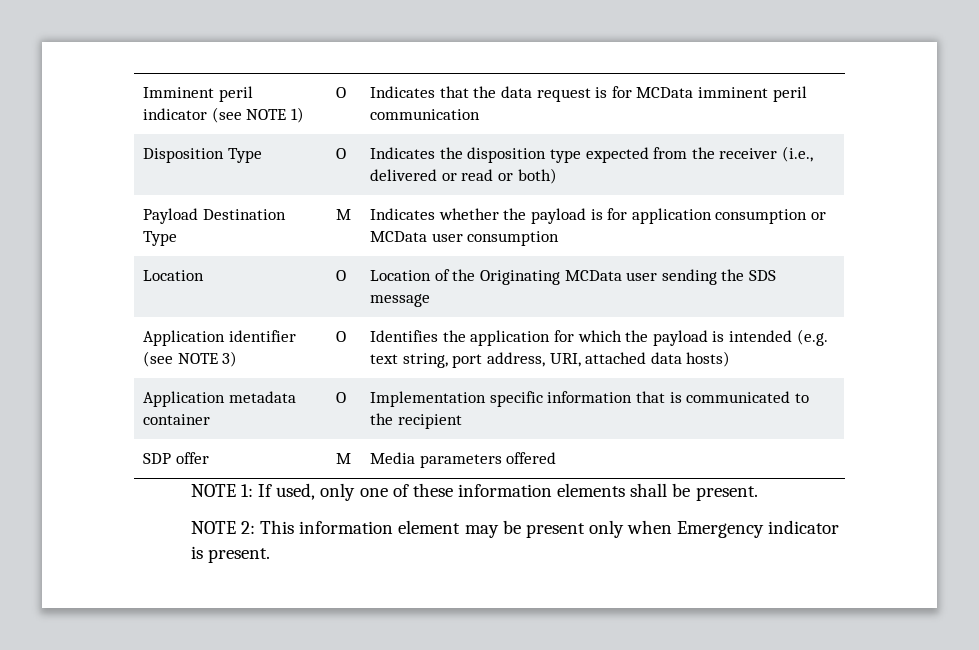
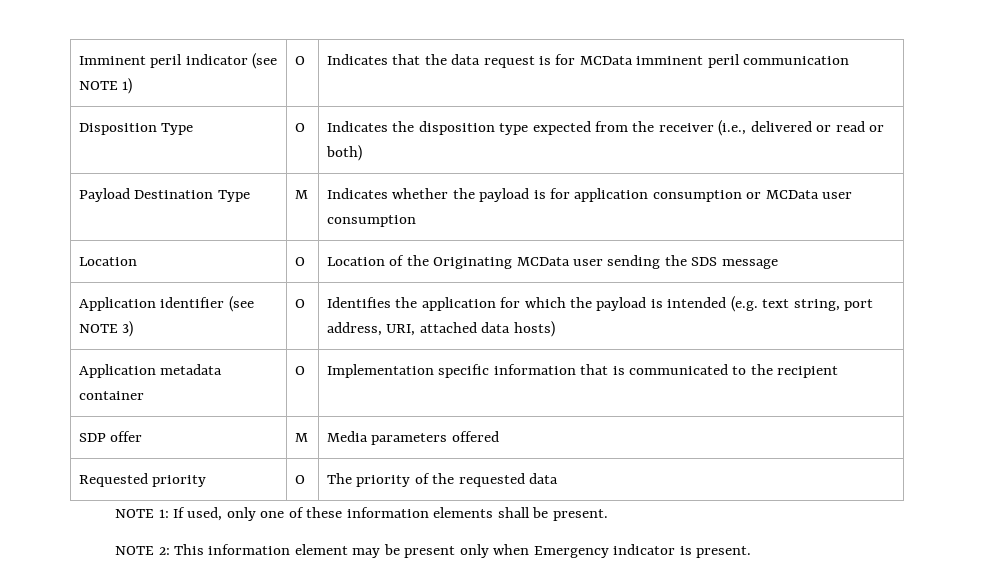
(557, 458) none -> [78,473,207,487] [294,475,305,484] [326,473,559,487] // Requested priority | O | The priority of the requested data

